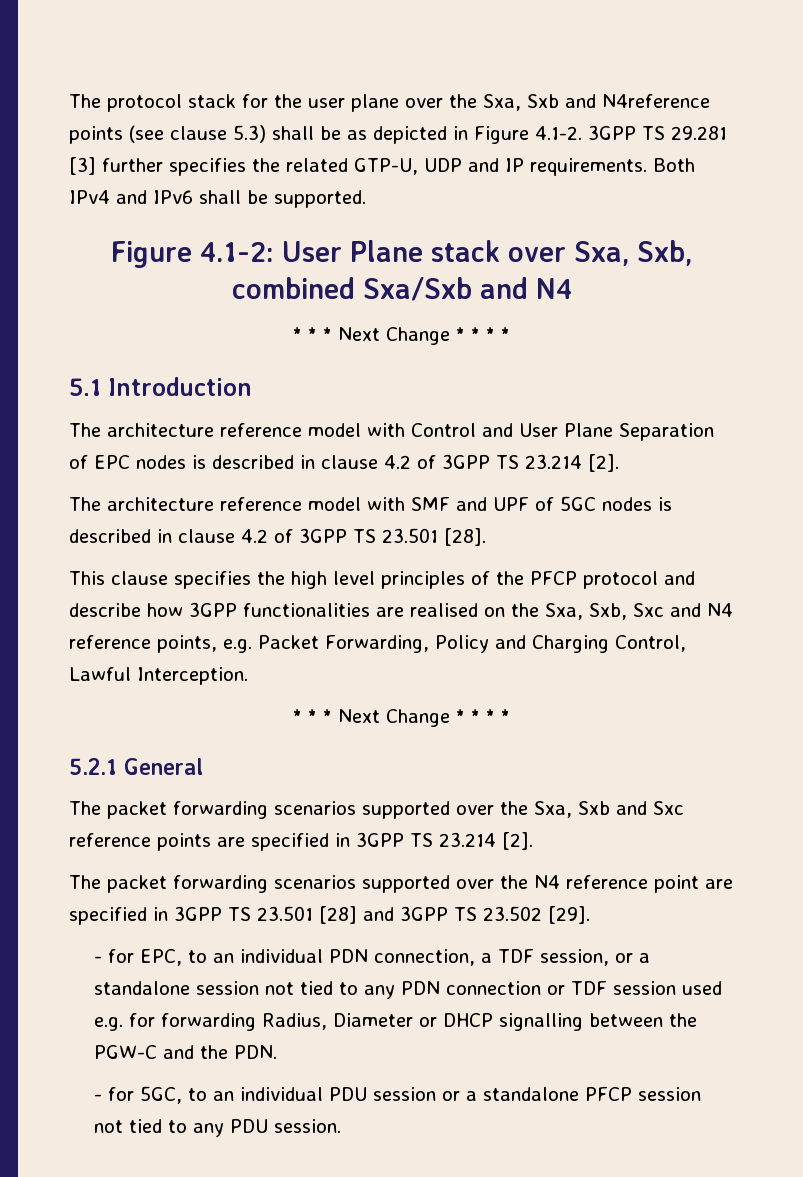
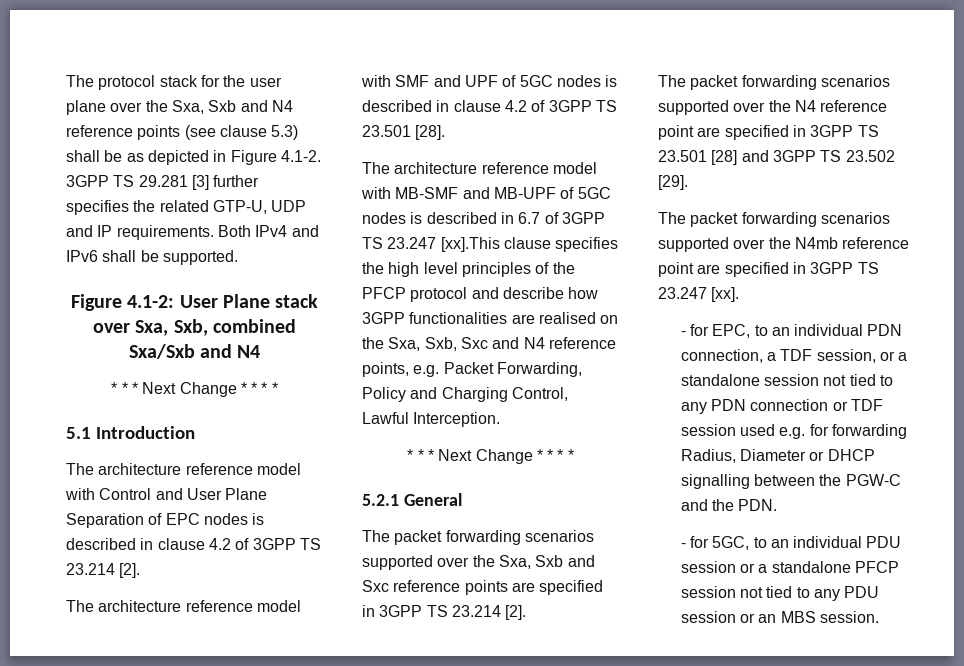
[602,94,710,108] N4reference -> [271,100,293,112] [66,125,133,137] N4 reference
[69,571,105,585] This -> [362,162,597,174] [361,187,611,199] [362,212,605,224] [362,237,500,252] The architecture reference model with MB-SMF and MB-UPF of 5GC nodes is described in 6.7 of 3GPP TS 23.247 [xx].This
(590, 915) none -> [658,212,890,227] [658,237,910,252] [658,262,879,277] [658,287,740,302] // The packet forwarding scenarios supported over the N4mb reference point are specified in 3GPP TS 23.247 [xx].
(268, 1126) none -> [680,611,816,623] session or an MBS

